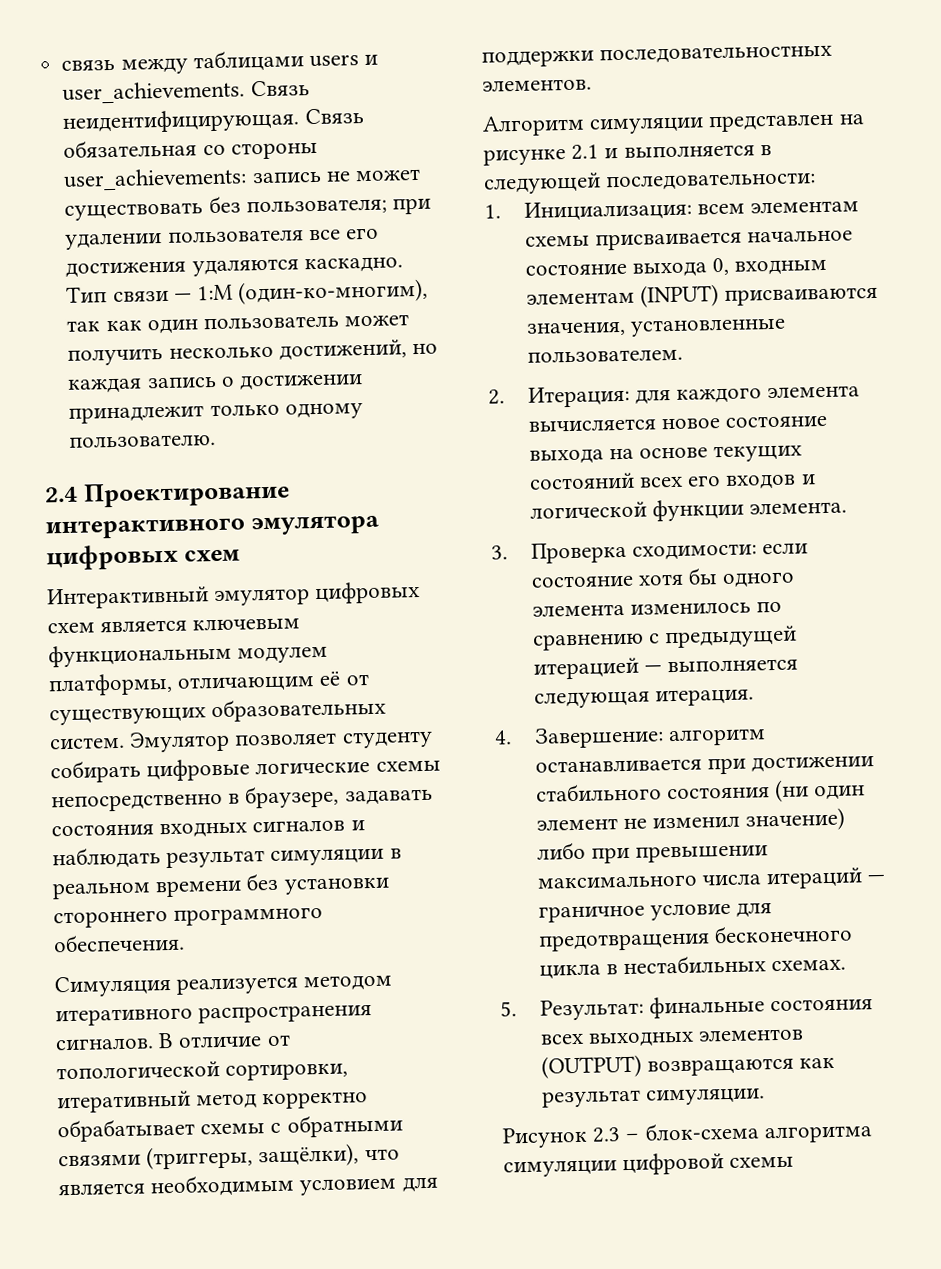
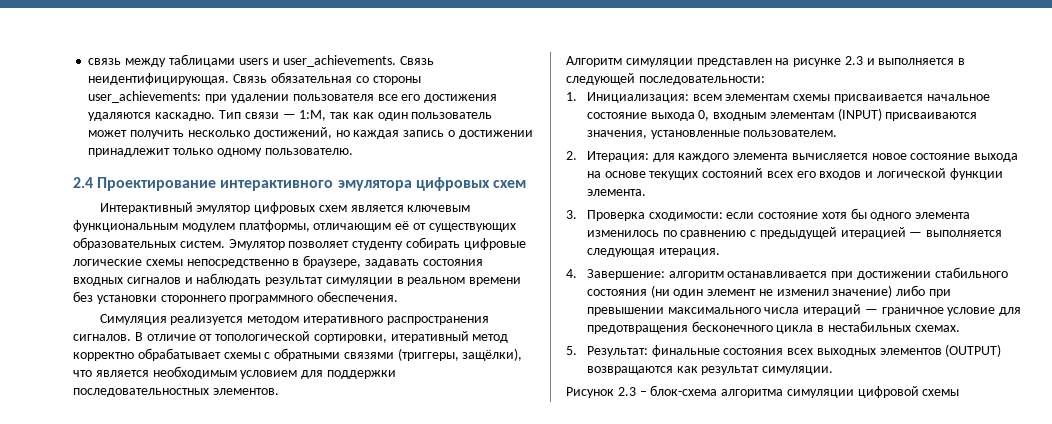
[251,168,421,184] [64,195,387,221] запись не может существовать без пользователя; -> (202, 97) none
[196,278,429,305] 1:M (один-ко-многим), -> [299,110,327,121] 1:M,
[571,144,600,160] 2.1 -> [844,56,863,65] 2.3

